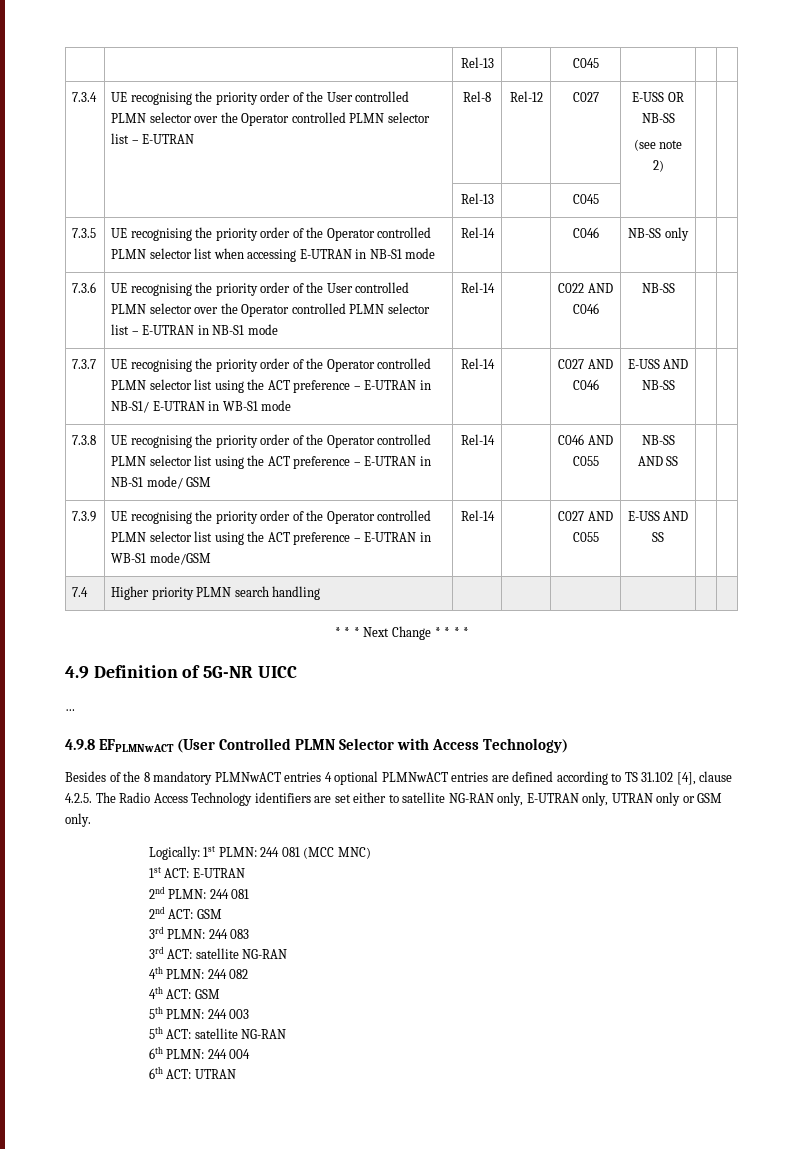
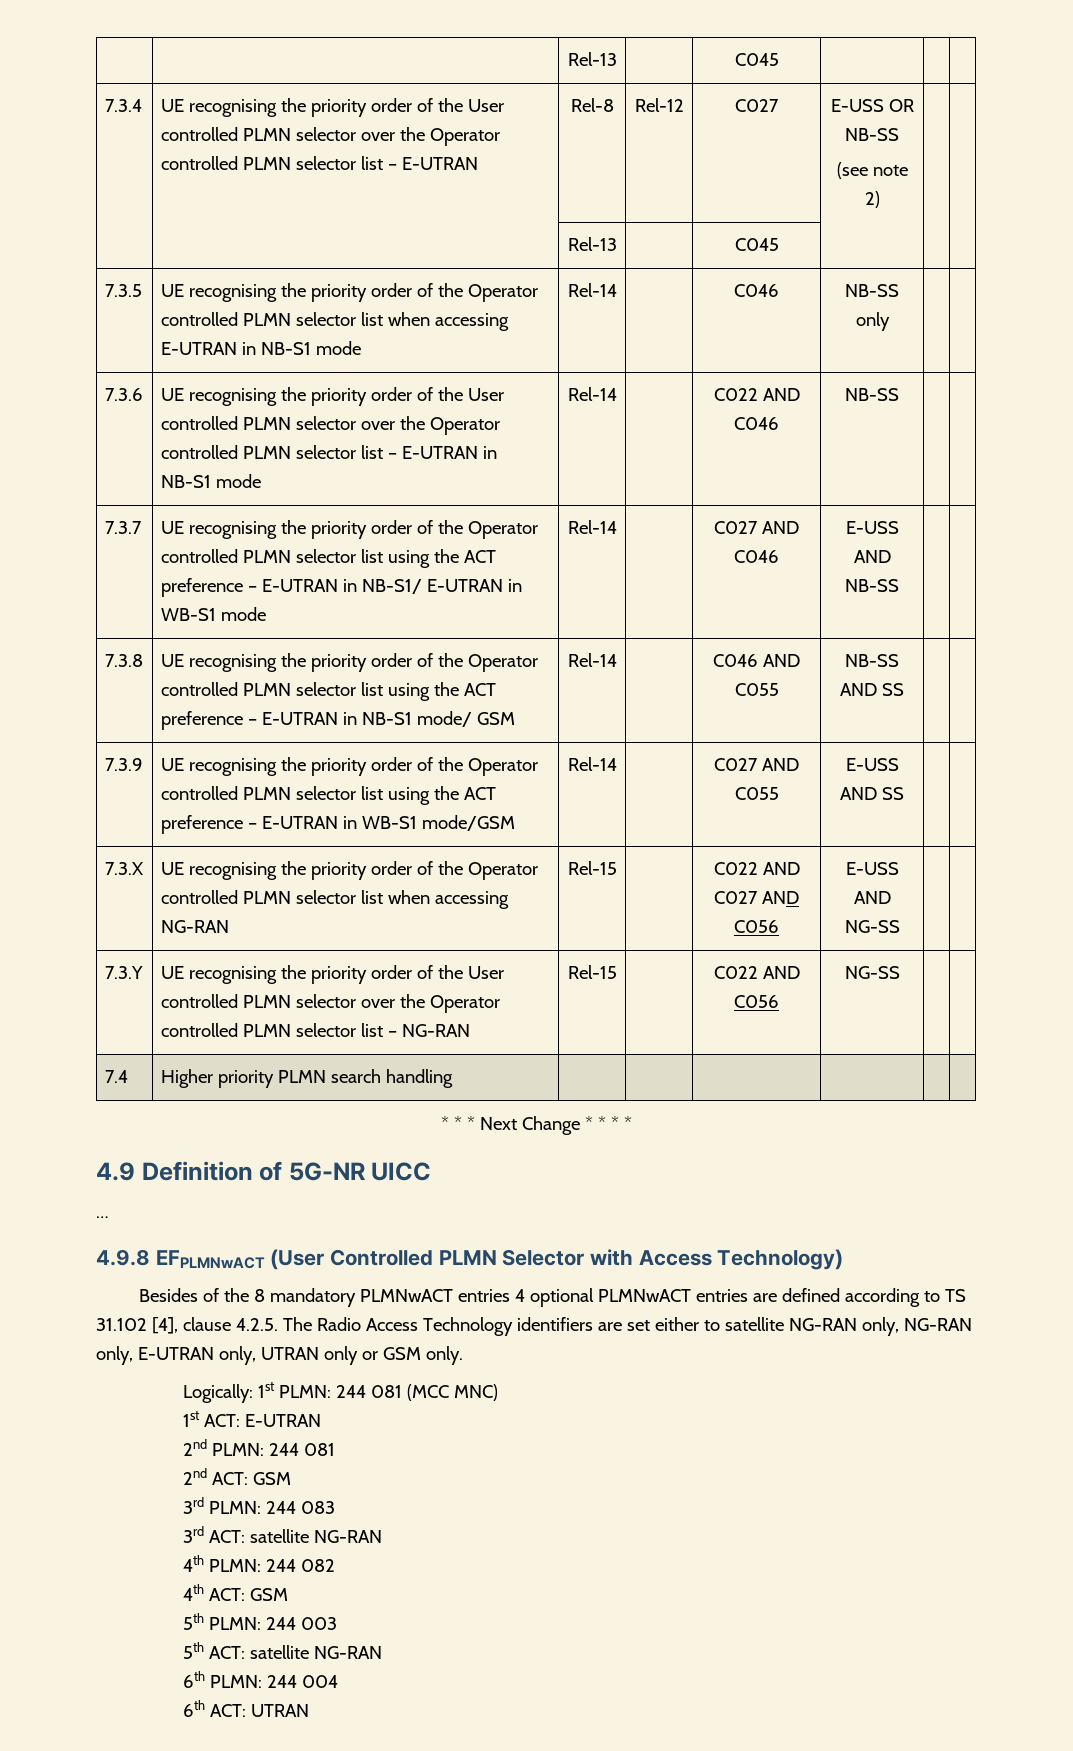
(664, 537) none -> [104,862,143,875] [160,861,538,880] [160,890,509,909] [160,920,229,933] [567,861,617,875] [713,862,800,875] [714,891,799,904] [734,920,779,933] [845,862,899,875] [853,891,891,904] [844,920,900,933] [104,966,143,979] [160,965,504,984] [160,994,500,1013] [160,1023,470,1037] [567,965,617,979] [713,966,800,979] [734,995,779,1008] [844,966,900,979] // 7.3.X | UE recognising the priority order of the Operator controlled PLMN selector list when accessing NG-RAN | Rel-15 | | C022 AND C027 AND C056 | E-USS AND NG-SS | | // 7.3.Y | UE recognising the priority order of the User controlled PLMN selector over the Operator controlled PLMN selector list – NG-RAN | Rel-15 | | C022 AND C056 | NG-SS | |
(524, 799) none -> [903,1318,972,1331] [96,1346,133,1365] NG-RAN only,

